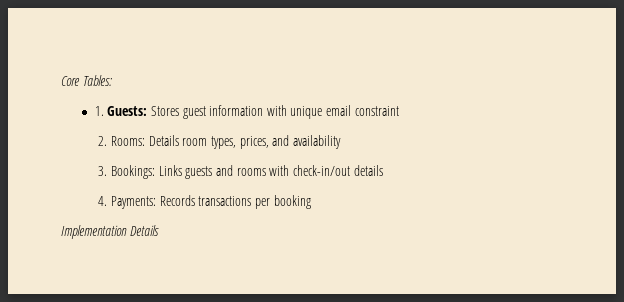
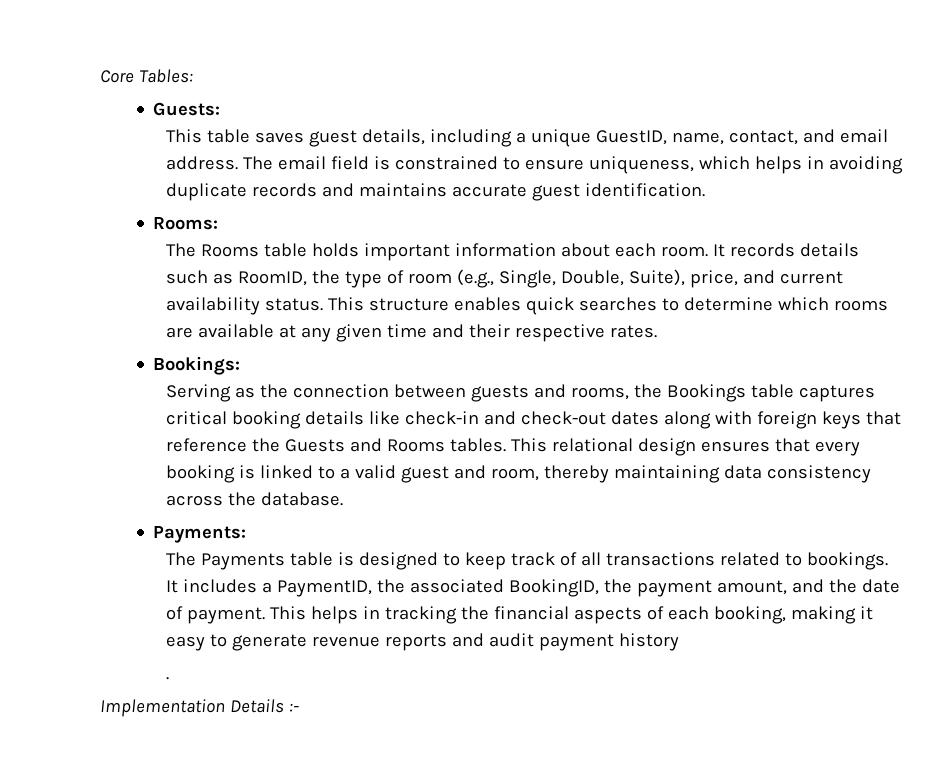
[94,106,104,116] 1. -> (193, 76) none
[150,105,399,119] [98,135,341,149] [98,165,383,179] [98,195,311,209] Stores guest information with unique email constraint // 2. Rooms: Details room types, prices, and availability // 3. Bookings: Links guests and rooms with check-in/out details // 4. Payments: Records transactions per booking -> [165,129,888,147] [165,156,903,174] [165,183,705,201] [153,217,219,230] [165,243,859,261] [165,269,843,288] [165,297,888,315] [165,324,657,342] [153,356,241,375] [165,384,875,402] [165,411,901,429] [165,438,860,456] [165,465,871,483] [165,492,343,506] [153,526,247,543] [165,552,888,570] [165,579,900,597] [165,606,873,624] [165,633,679,651] [165,677,169,680] // This table saves guest details, including a unique GuestID, name, contact, and email address. The email field is constrained to ensure uniqueness, which helps in avoiding duplicate records and maintains accurate guest identification. // Rooms: // The Rooms table holds important information about each room. It records details such as RoomID, the type of room (e.g., Single, Double, Suite), price, and current availability status. This structure enables quick searches to determine which rooms are available at any given time and their respective rates. // Bookings: // Serving as the connection between guests and rooms, the Bookings table captures critical booking details like check-in and check-out dates along with foreign keys that reference the Guests and Rooms tables. This relational design ensures that every booking is linked to a valid guest and room, thereby maintaining data consistency across the database. // Payments: // The Payments table is designed to keep track of all transactions related to bookings. It includes a PaymentID, the associated BookingID, the payment amount, and the date of payment. This helps in tracking the financial aspects of each booking, making it easy to generate revenue reports and audit payment history // .
(159, 230) none -> [288,703,299,712] :-

